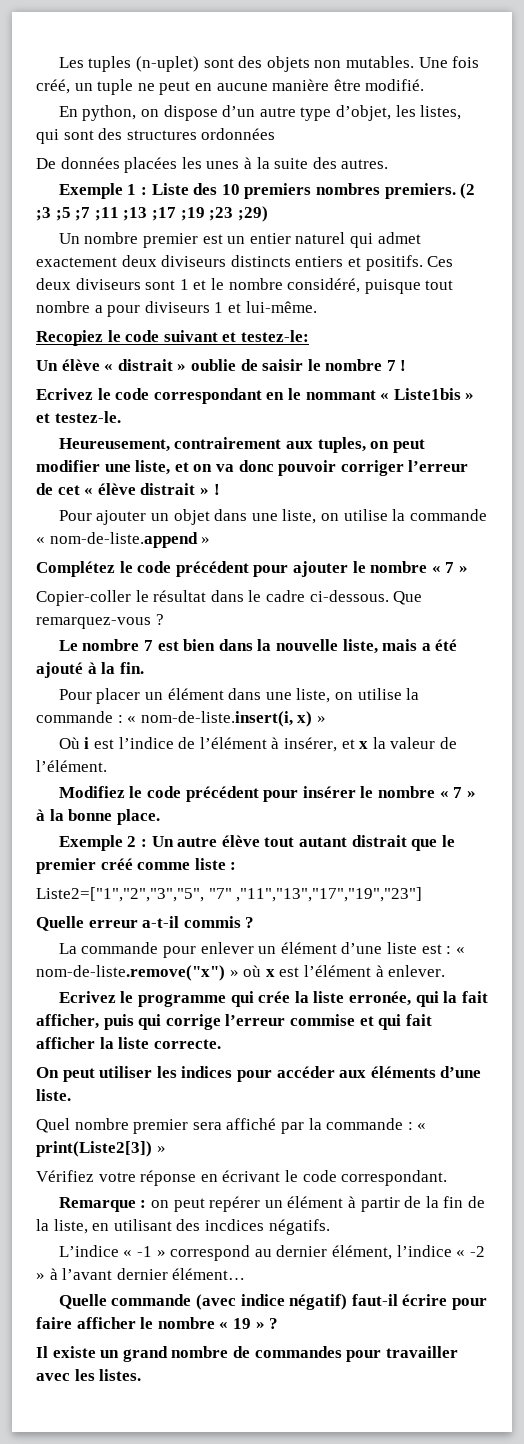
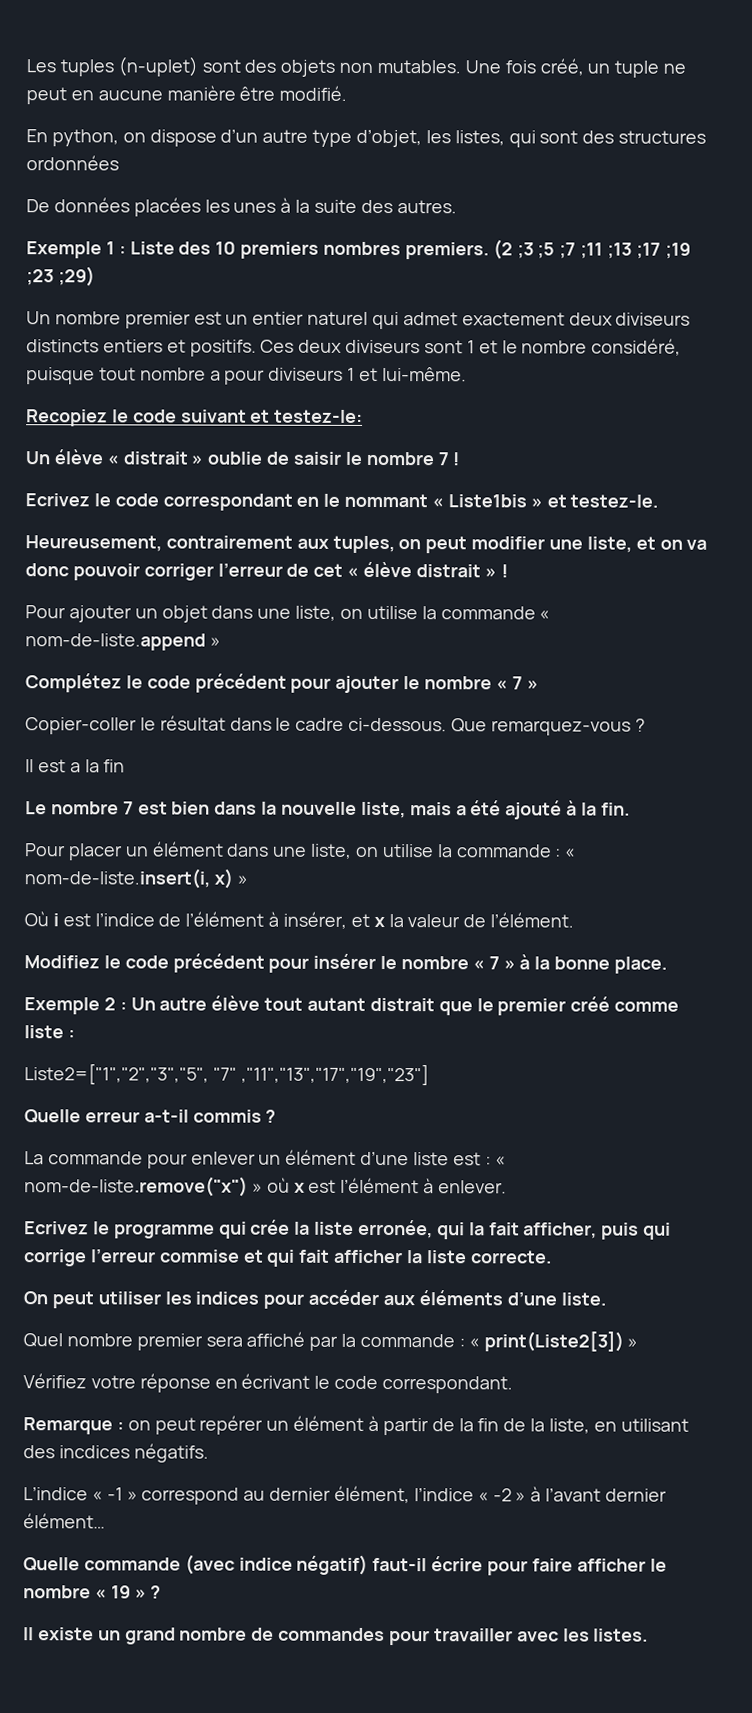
(164, 619) none -> [25,759,126,773] // Il est a la fin

